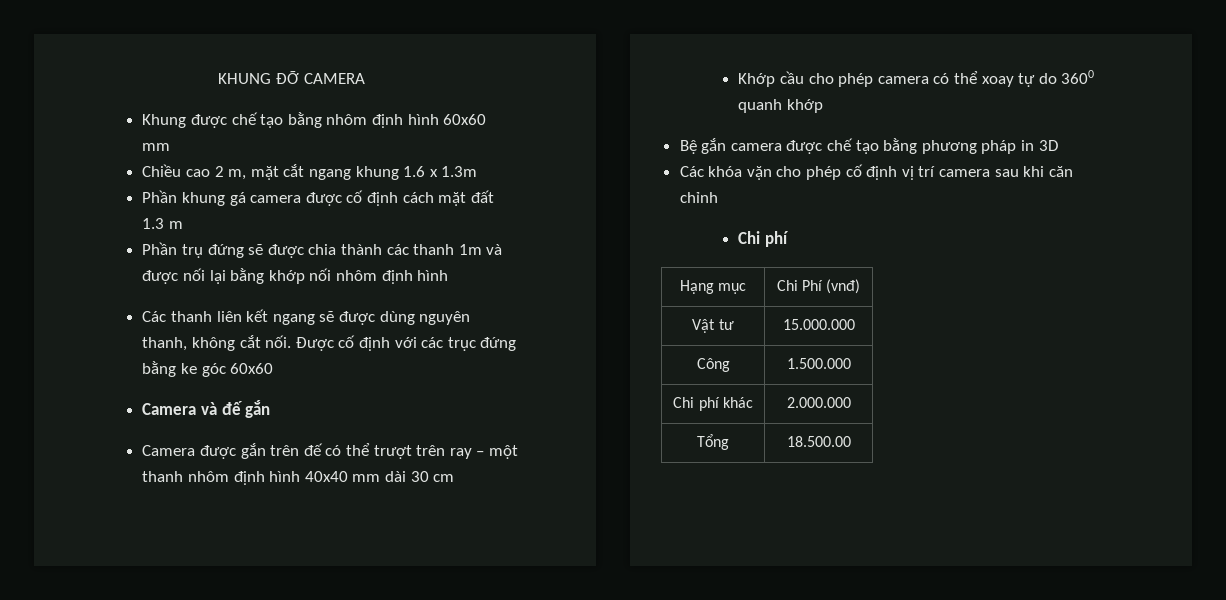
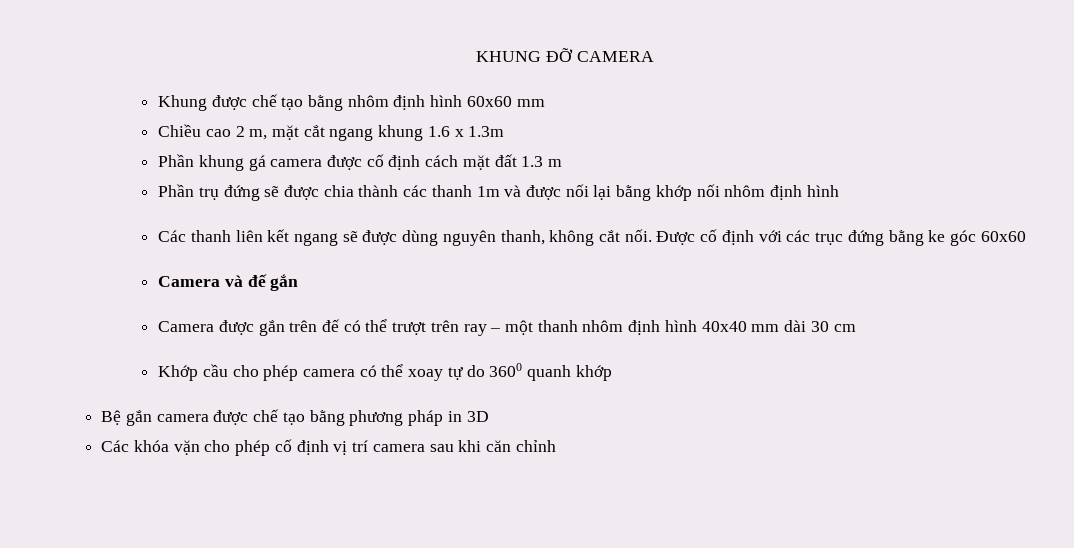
[738,231,789,247] [679,280,747,294] [776,279,861,294] [692,319,734,333] [782,319,855,330] [696,358,730,372] [786,358,851,369] [673,397,753,411] [786,397,851,408] [697,434,729,450] [786,436,851,447] // Chi phí // Hạng mục | Chi Phí (vnđ) // Vật tư | 15.000.000 // Công | 1.500.000 // Chi phí khác | 2.000.000 // Tổng | 18.500.00 -> (556, 446) none

